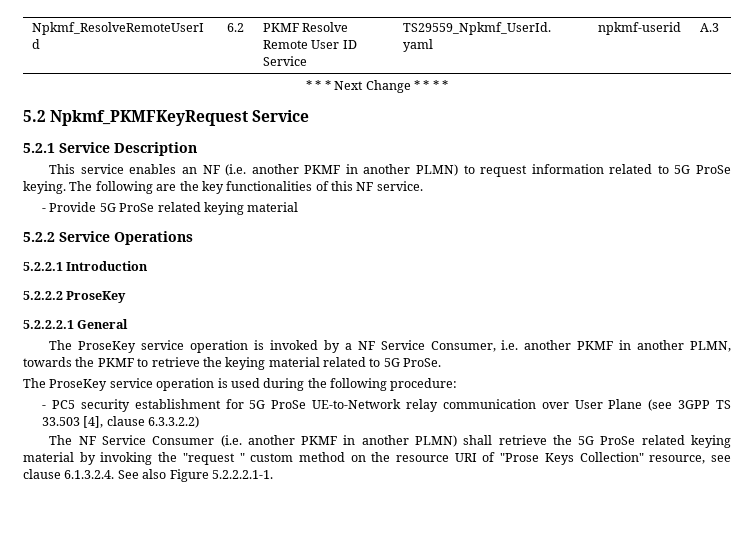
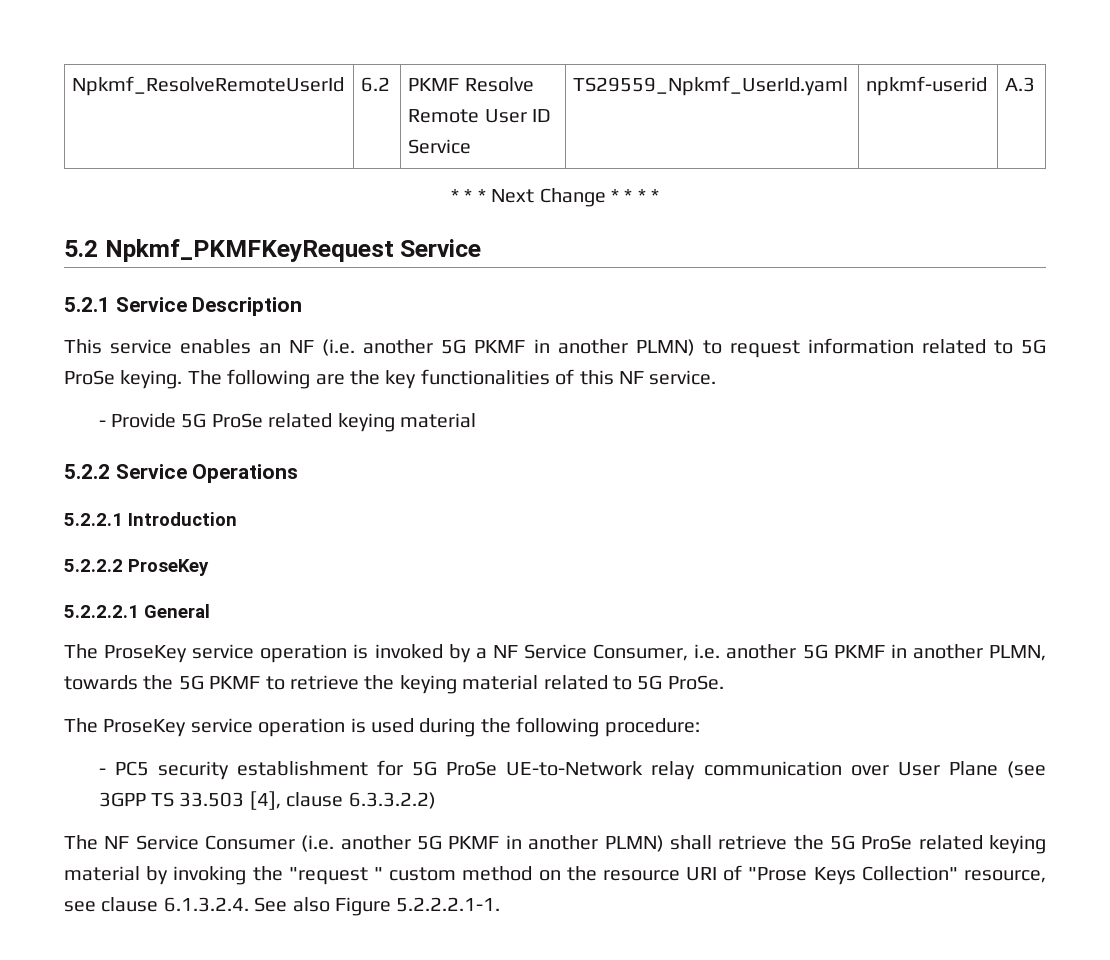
(299, 169) none -> [441,339,467,354] 5G
(572, 345) none -> [802,644,828,659] 5G
(95, 362) none -> [178,675,204,690] 5G
(295, 440) none -> [417,835,443,850] 5G

